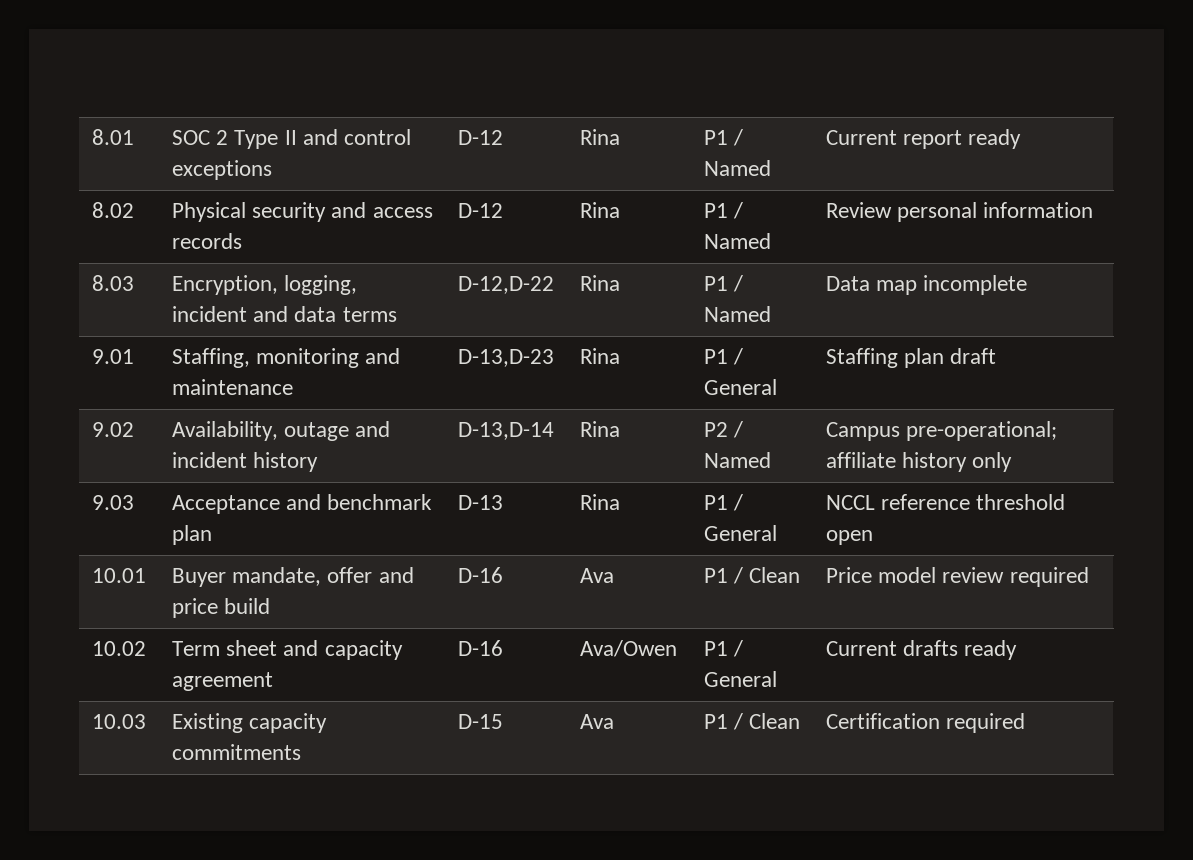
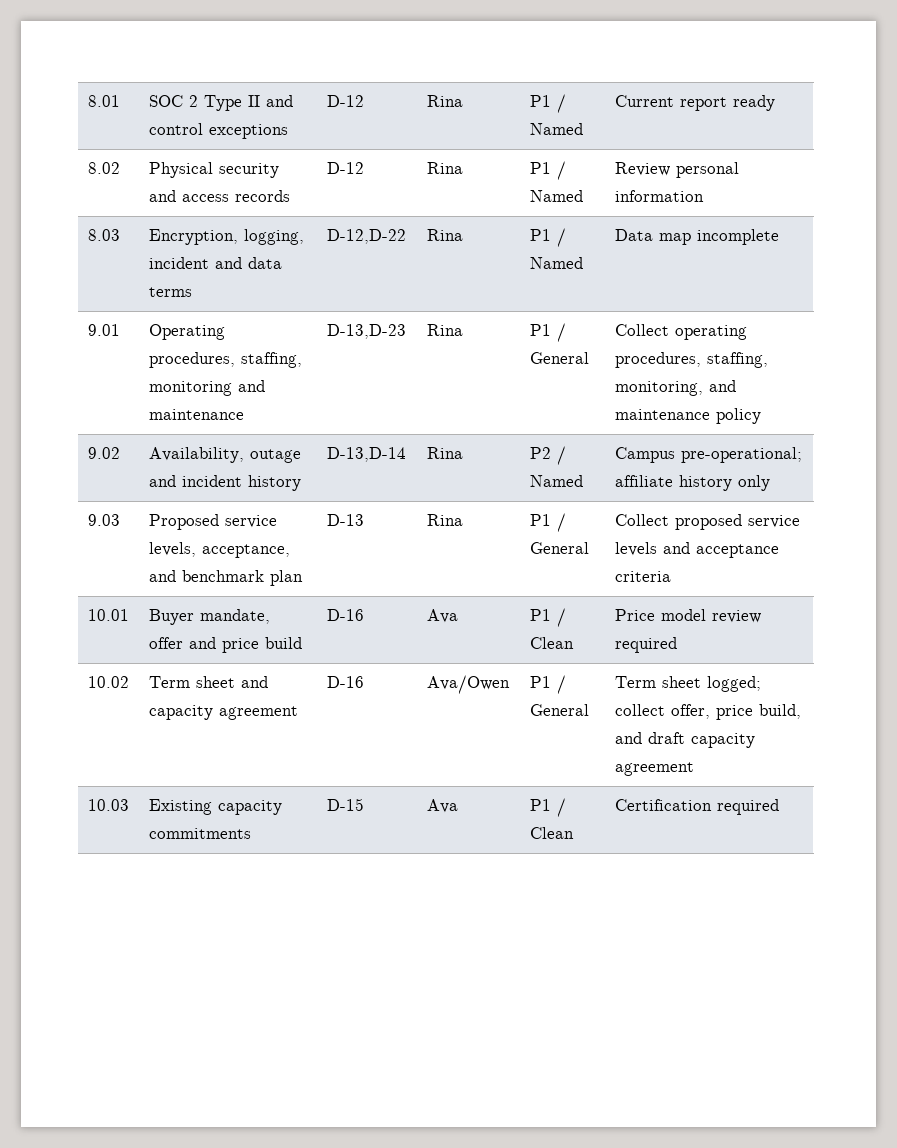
[171,348,250,368] Staffing, -> [148,324,225,340] [148,352,302,368] Operating procedures, staffing,
[825,348,997,368] Staffing plan draft -> [614,324,747,340] [614,352,768,368] [614,380,736,396] [614,408,761,424] Collect operating procedures, staffing, monitoring, and maintenance policy
[171,495,280,514] Acceptance -> [148,514,277,530] [148,542,290,558] Proposed service levels, acceptance,
[825,494,1066,510] [825,530,873,545] NCCL reference threshold open -> [614,514,800,530] [614,542,779,558] [614,571,671,582] Collect proposed service levels and acceptance criteria
[825,640,1018,660] Current drafts ready -> [614,676,761,692] [614,704,801,720] [614,732,755,748] [614,762,694,776] Term sheet logged; collect offer, price build, and draft capacity agreement

